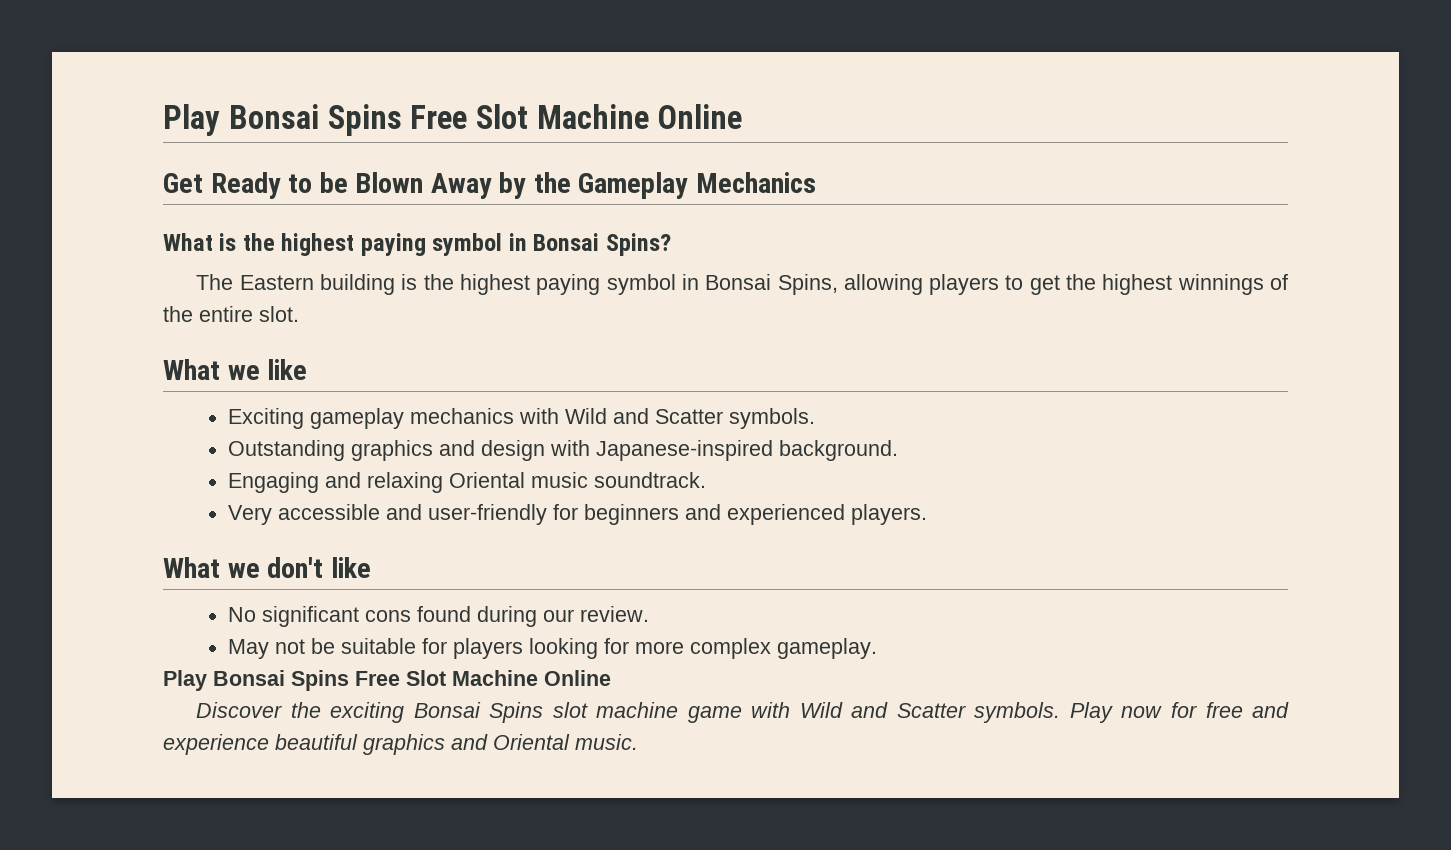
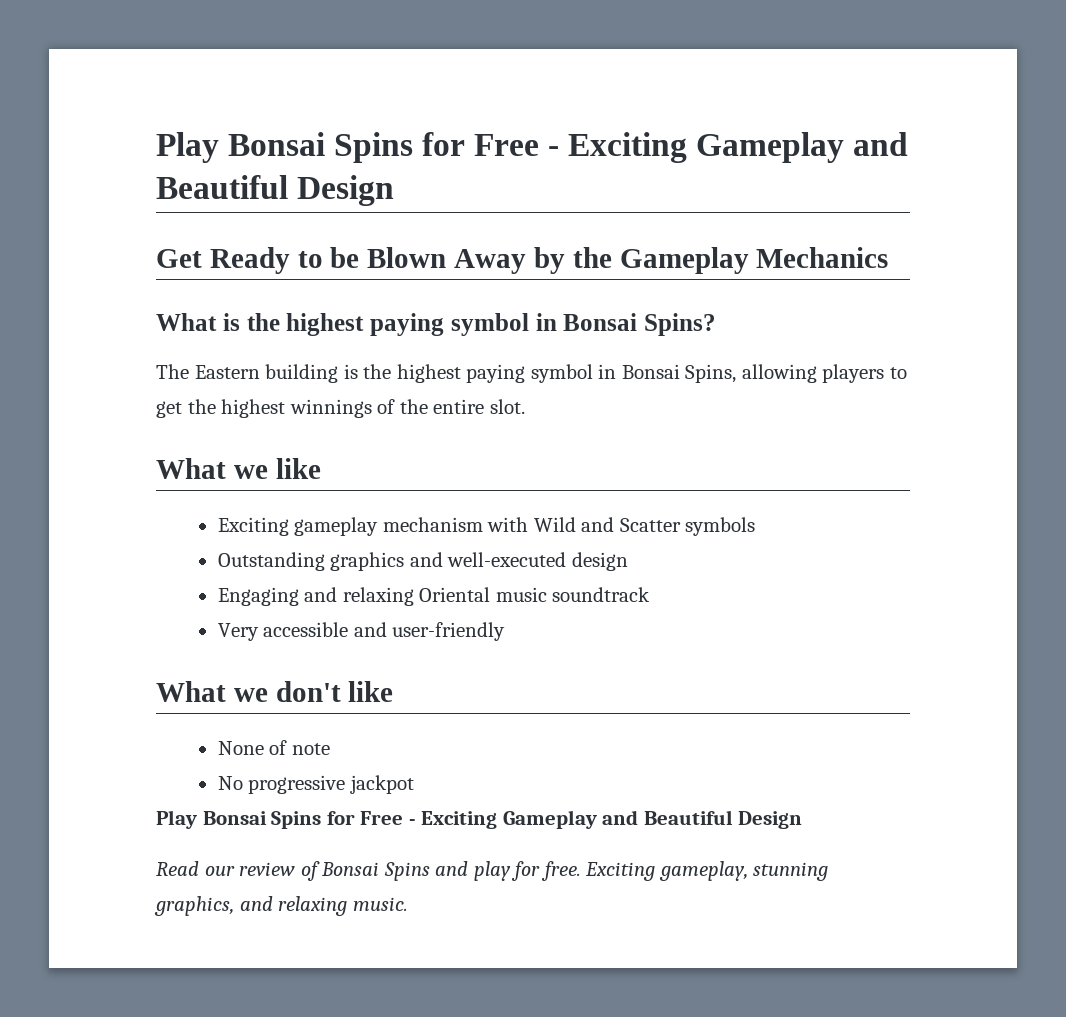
[163,104,742,136] Play Bonsai Spins Free Slot Machine Online -> [156,132,909,163] [156,175,395,206] Play Bonsai Spins for Free - Exciting Gameplay and Beautiful Design
[410,408,816,429] mechanics with Wild and Scatter symbols. -> [382,517,756,536] mechanism with Wild and Scatter symbols
(476, 448) none -> [447,552,567,567] well-executed
[550,440,899,461] with Japanese-inspired background. -> (628, 561) none
[594,472,707,488] soundtrack. -> [552,587,651,602] soundtrack
[553,504,928,525] for beginners and experienced players. -> (506, 631) none
[228,606,650,627] [228,638,878,659] [163,670,611,691] [196,702,1289,723] [163,734,570,755] No significant cons found during our review. // May not be suitable for players looking for more complex gameplay. // Play Bonsai Spins Free Slot Machine Online // Discover the exciting Bonsai Spins slot machine game with Wild and Scatter symbols. Play now for free and experience beautiful graphics and Oriental -> [217,740,330,755] [217,775,414,794] [156,810,803,829] [156,861,829,881] [154,896,348,916] None of note // No progressive jackpot // Play Bonsai Spins for Free - Exciting Gameplay and Beautiful Design // Read our review of Bonsai Spins and play for free. Exciting gameplay, stunning graphics, and relaxing

